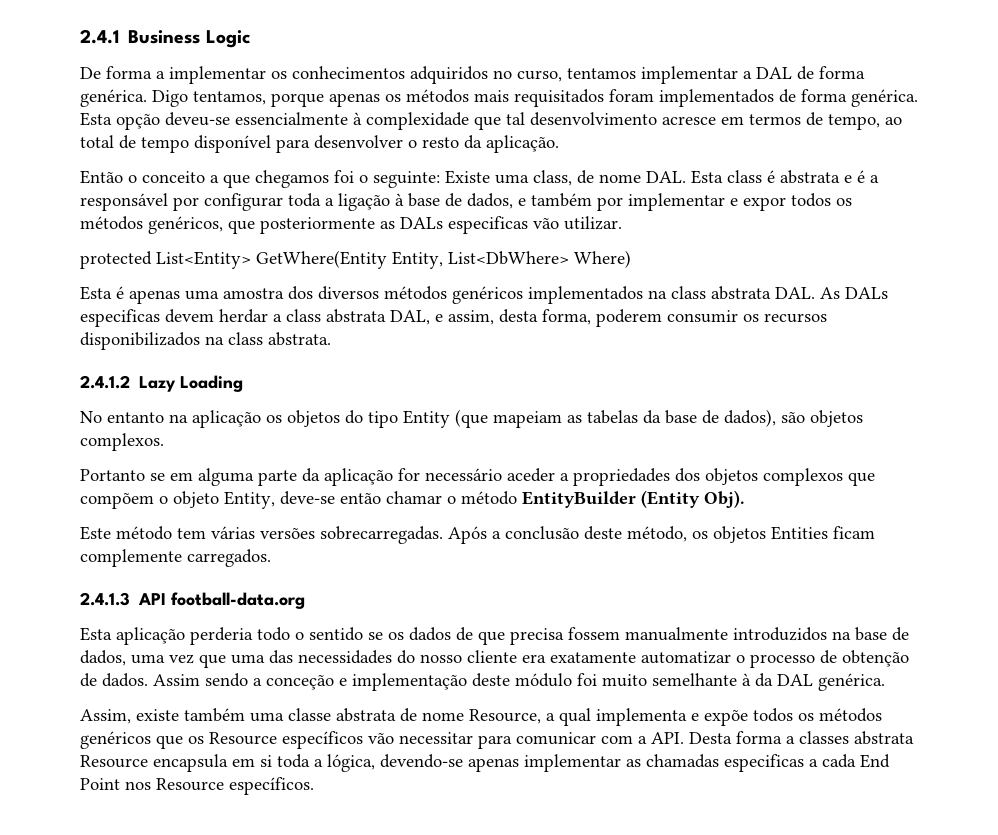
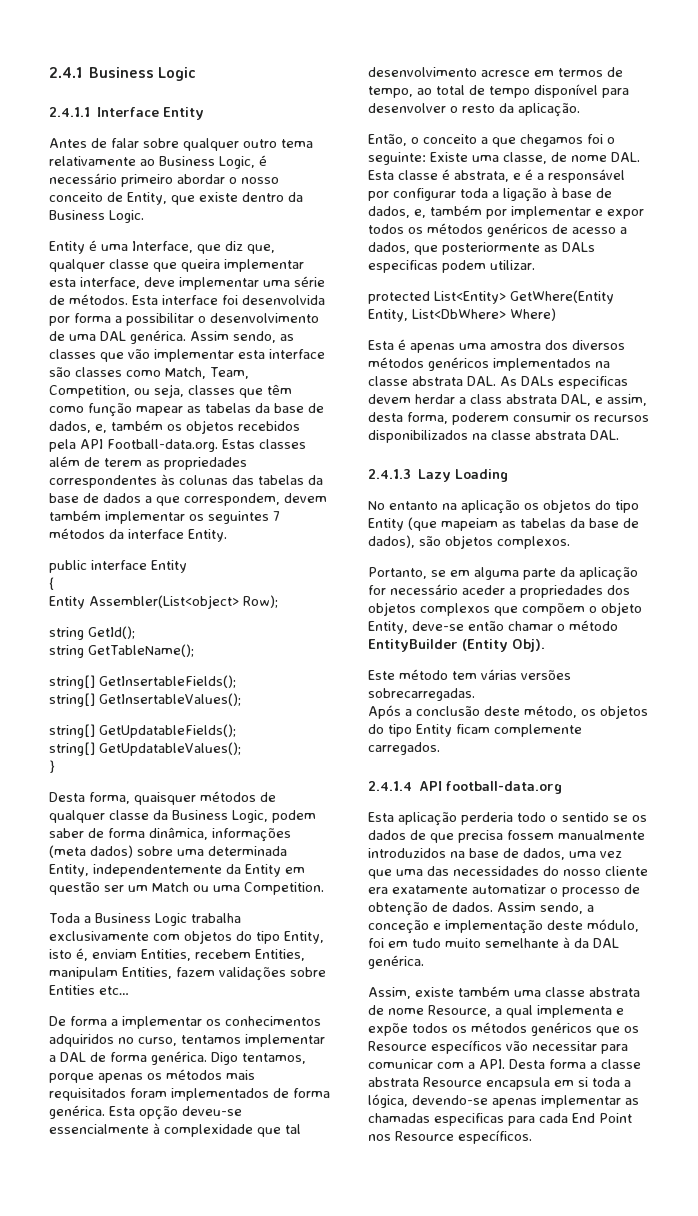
(250, 39) none -> [49,107,205,120] [49,138,313,151] [49,155,267,169] [49,173,279,187] [49,192,303,205] [49,210,144,223] [49,240,275,254] [49,259,304,272] [49,276,325,290] [49,294,325,305] [49,313,319,326] [49,330,294,344] [49,349,325,362] [49,367,249,379] [49,384,292,398] [49,403,324,417] [49,420,300,434] [49,439,306,452] [49,456,247,470] [49,474,323,488] [49,493,327,506] [49,510,280,524] [49,528,227,542] [49,560,187,573] [49,577,54,590] [49,595,278,609] [49,626,135,640] [49,644,194,658] [49,675,236,689] [49,693,241,707] [49,724,236,738] [49,742,241,756] [49,760,55,773] [49,791,276,805] [49,810,316,823] [49,827,291,842] [49,845,287,858] [49,864,305,877] [49,882,324,895] [49,913,241,926] [49,930,324,944] [49,948,305,961] [49,967,326,981] [49,985,129,995] // 2.4.1.1 Interface Entity // Antes de falar sobre qualquer outro tema relativamente ao Business Logic, é necessário primeiro abordar o nosso conceito de Entity, que existe dentro da Business Logic. // Entity é uma Interface, que diz que, qualquer classe que queira implementar esta interface, deve implementar uma série de métodos. Esta interface foi desenvolvida por forma a possibilitar o desenvolvimento de uma DAL genérica. Assim sendo, as classes que vão implementar esta interface são classes como Match, Team, Competition, ou seja, classes que têm como função mapear as tabelas da base de dados, e, também os objetos recebidos pela API Football-data.org. Estas classes além de terem as propriedades correspondentes às colunas das tabelas da base de dados a que correspondem, devem também implementar os seguintes 7 métodos da interface Entity. // public interface Entity // { // Entity Assembler(List<object> Row); // string GetId(); // string GetTableName(); // string[] GetInsertableFields(); // string[] GetInsertableValues(); // string[] GetUpdatableFields(); // string[] GetUpdatableValues(); // } // Desta forma, quaisquer métodos de qualquer classe da Business Logic, podem saber de forma dinâmica, informações (meta dados) sobre uma determinada Entity, independentemente da Entity em questão ser um Match ou uma Competition. // Toda a Business Logic trabalha exclusivamente com objetos do tipo Entity, isto é, enviam Entities, recebem Entities, manipulam Entities, fazem validações sobre Entities etc…
[80,170,123,184] Então -> [368,134,407,146] Então,
[533,170,572,186] class, -> [503,152,547,164] classe,
[727,170,840,184] class é abstrata -> [398,169,509,182] classe é abstrata,
[518,198,526,206] e -> [414,209,426,218] e,
[148,216,223,234] genéricos, -> [487,223,627,237] [368,242,410,254] genéricos de acesso a dados,
[533,217,559,229] vão -> [442,260,486,273] podem
[671,286,706,299] class -> [368,376,408,386] classe
[228,332,331,346] [80,375,130,389] class abstrata. // 2.4.1.2 -> [491,430,619,440] [368,469,411,479] classe abstrata DAL. // 2.4.1.3
[80,469,145,481] Portanto -> [368,567,427,579] Portanto,
(443, 535) none -> (475, 694) //
[771,526,828,540] Entities -> [368,724,452,737] do tipo Entity
[80,592,130,606] 2.4.1.3 -> [368,781,412,791] 2.4.1.4
[205,673,248,687] sendo -> [540,902,583,914] sendo,
[515,673,597,687] módulo foi -> [587,919,639,932] [368,938,441,948] módulo, foi em tudo
[799,731,849,744] classes -> [601,1059,641,1069] classe
[809,759,818,767] a -> [508,1116,535,1126] para

